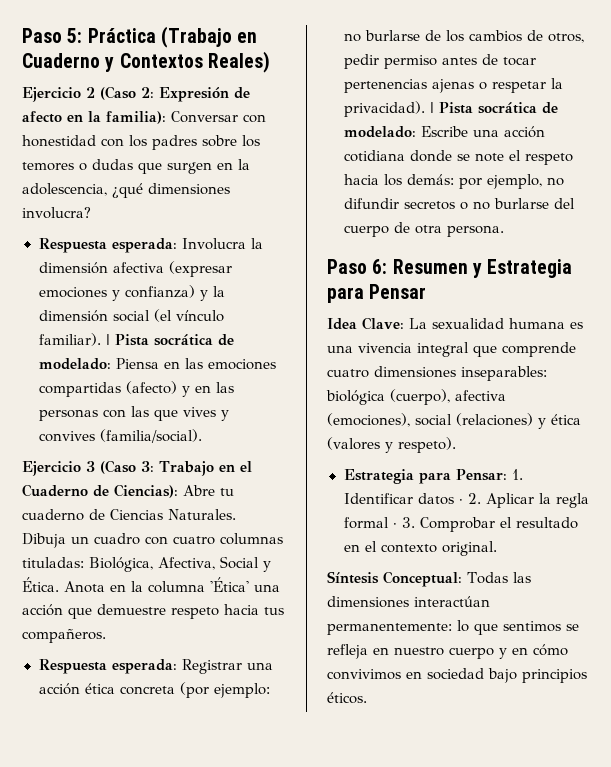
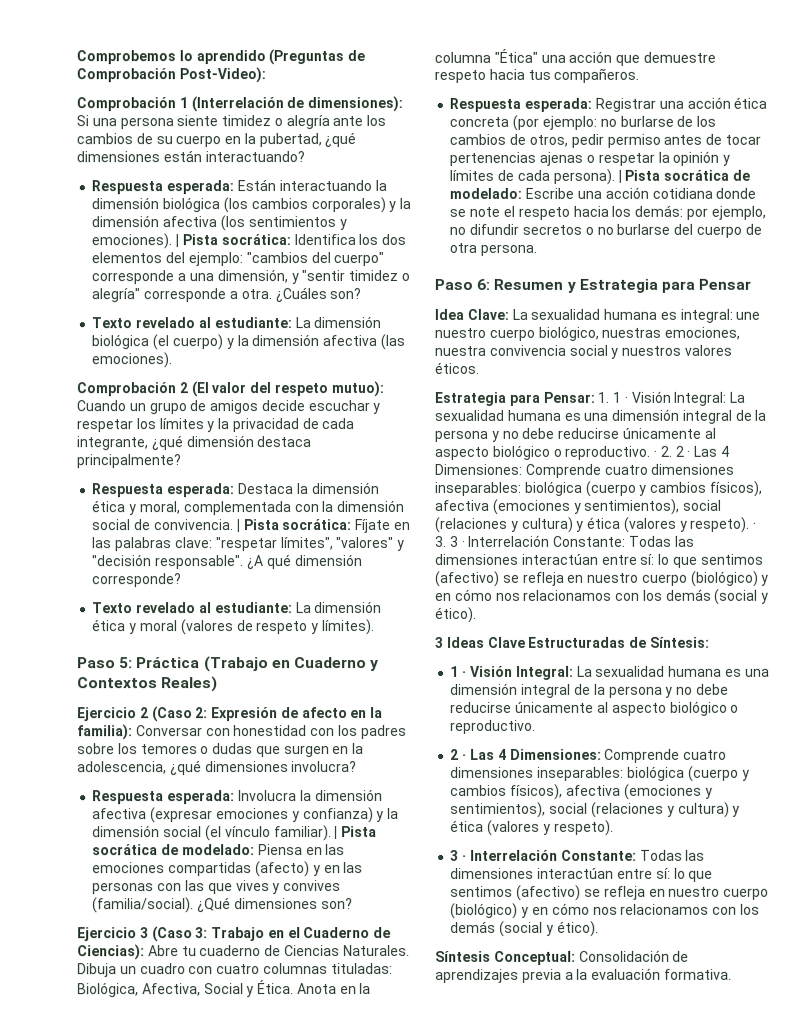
(22, 35) none -> [76,49,366,66] [76,67,266,84] [76,95,404,113] [76,115,387,130] [76,132,357,148] [76,150,305,163] [91,179,387,195] [91,197,412,214] [91,215,347,232] [91,233,407,250] [91,252,385,267] [91,269,410,285] [91,287,362,303] [91,316,382,329] [91,333,405,351] [91,352,173,369] [76,381,384,398] [76,400,381,415] [76,418,355,433] [76,435,312,451] [76,454,181,469] [91,482,379,498] [91,499,406,516] [92,519,411,534] [92,537,406,552] [92,554,363,570] [92,573,183,588] [92,601,383,614] [92,619,375,636] Comprobemos lo aprendido (Preguntas de Comprobación Post-Video): // Comprobación 1 (Interrelación de dimensiones): Si una persona siente timidez o alegría ante los cambios de su cuerpo en la pubertad, ¿qué dimensiones están interactuando? // Respuesta esperada: Están interactuando la dimensión biológica (los cambios corporales) y la dimensión afectiva (los sentimientos y emociones). | Pista socrática: Identifica los dos elementos del ejemplo: "cambios del cuerpo" corresponde a una dimensión, y "sentir timidez o alegría" corresponde a otra. ¿Cuáles son? // Texto revelado al estudiante: La dimensión biológica (el cuerpo) y la dimensión afectiva (las emociones). // Comprobación 2 (El valor del respeto mutuo): Cuando un grupo de amigos decide escuchar y respetar los límites y la privacidad de cada integrante, ¿qué dimensión destaca principalmente? // Respuesta esperada: Destaca la dimensión ética y moral, complementada con la dimensión social de convivencia. | Pista socrática: Fíjate en las palabras clave: "respetar límites", "valores" y "decisión responsable". ¿A qué dimensión corresponde? // Texto revelado al estudiante: La dimensión ética y moral (valores de respeto y límites). //
(202, 436) none -> [197,897,353,913] ¿Qué dimensiones son?
[210,577,249,592] 'Ética' -> [493,48,538,63] "Ética"
[343,101,425,117] privacidad). -> [672,150,731,166] [449,168,615,185] opinión y límites de cada persona).
[327,342,576,357] [327,366,547,381] [326,389,506,405] [327,413,533,427] una vivencia integral que comprende cuatro dimensiones inseparables: biológica (cuerpo), afectiva (emociones), social (relaciones) -> [679,308,761,323] [434,325,741,341] [434,344,732,359] [434,361,479,374] [434,390,746,406] [434,408,767,424] [434,427,716,442] [434,444,730,460] [434,463,735,478] [434,480,762,497] [434,498,722,515] [435,516,758,533] [435,534,695,547] [435,553,764,568] [435,570,770,587] [435,588,770,605] [435,606,477,623] [435,636,710,648] [450,665,770,680] [450,682,729,698] [450,700,740,716] [450,719,537,734] [450,748,728,763] [450,765,750,782] [450,783,713,800] [450,801,730,818] integral: une nuestro cuerpo biológico, nuestras emociones, nuestra convivencia social y nuestros valores éticos. // Estrategia para Pensar: 1. 1 · Visión Integral: La sexualidad humana es una dimensión integral de la persona y no debe reducirse únicamente al aspecto biológico o reproductivo. · 2. 2 · Las 4 Dimensiones: Comprende cuatro dimensiones inseparables: biológica (cuerpo y cambios físicos), afectiva (emociones y sentimientos), social (relaciones y cultura) y ética (valores y respeto). · 3. 3 · Interrelación Constante: Todas las dimensiones interactúan entre sí: lo que sentimos (afectivo) se refleja en nuestro cuerpo (biológico) y en cómo nos relacionamos con los demás (social y ético). // 3 Ideas Clave Estructuradas de Síntesis: // 1 · Visión Integral: La sexualidad humana es una dimensión integral de la persona y no debe reducirse únicamente al aspecto biológico o reproductivo. // 2 · Las 4 Dimensiones: Comprende cuatro dimensiones inseparables: biológica (cuerpo y cambios físicos), afectiva (emociones y sentimientos), social (relaciones y cultura)
[343,469,523,484] [343,493,589,508] [343,517,578,532] [343,541,497,556] [327,571,531,587] [327,596,490,608] [327,620,579,635] [327,644,568,659] [327,668,587,683] [327,692,367,704] Estrategia para Pensar: 1. Identificar datos · 2. Aplicar la regla formal · 3. Comprobar el resultado en el contexto original. // Síntesis Conceptual: Todas las dimensiones interactúan permanentemente: lo que sentimos se refleja en nuestro cuerpo y en cómo convivimos en sociedad bajo principios éticos. -> [450,849,706,861] [450,867,714,882] [450,884,770,901] [450,902,760,919] [450,920,599,937] [435,949,690,965] [435,967,732,983] 3 · Interrelación Constante: Todas las dimensiones interactúan entre sí: lo que sentimos (afectivo) se refleja en nuestro cuerpo (biológico) y en cómo nos relacionamos con los demás (social y ético). // Síntesis Conceptual: Consolidación de aprendizajes previa a la evaluación formativa.

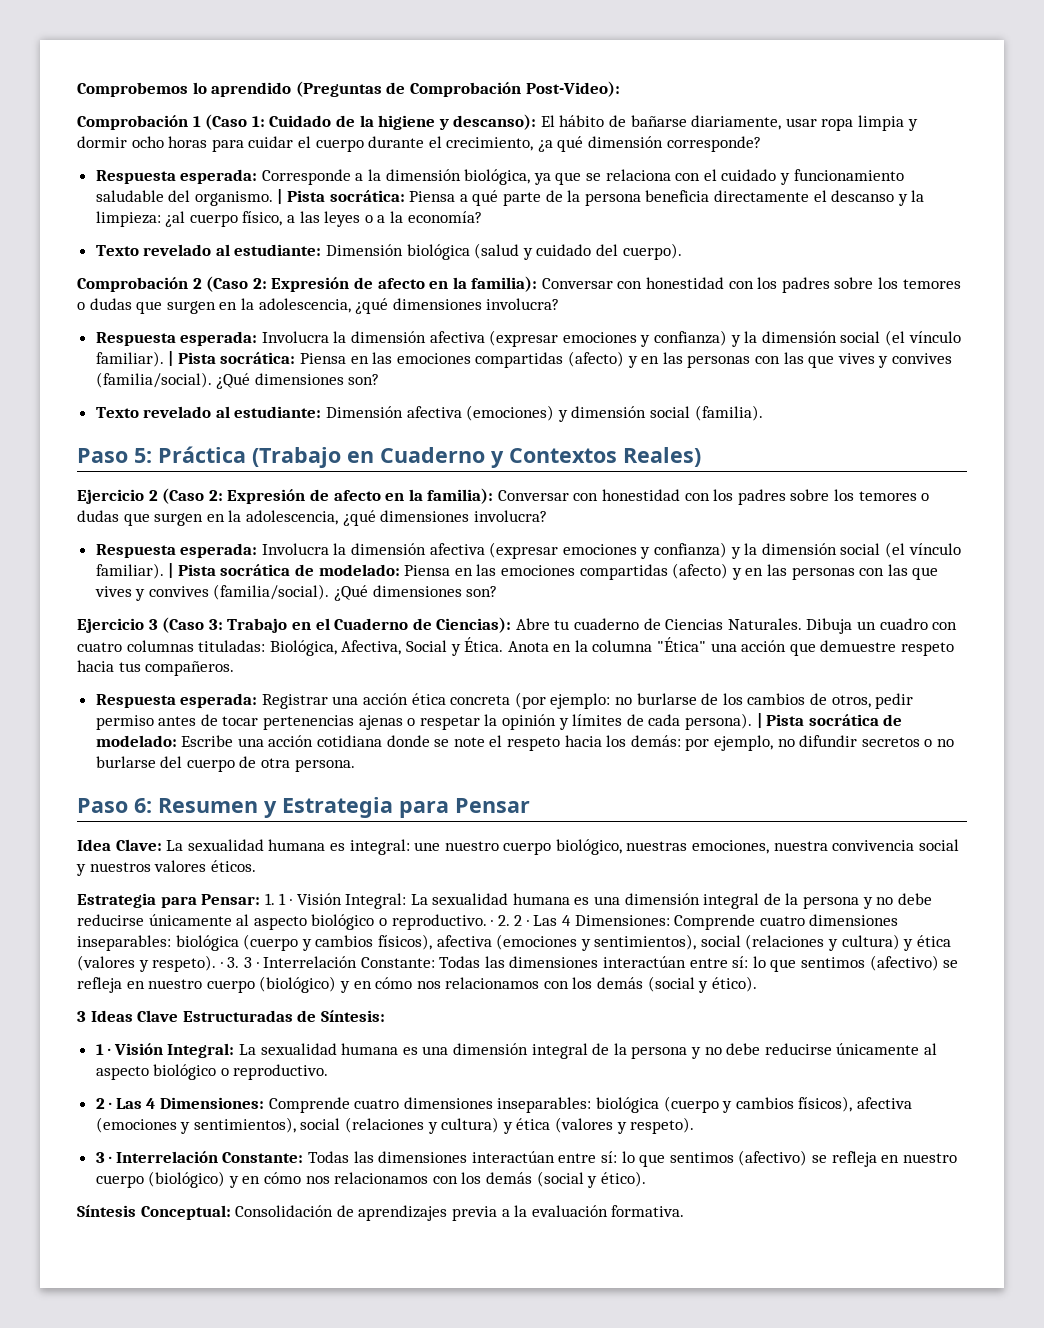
[190,95,404,113] [76,115,387,130] [76,132,357,148] [76,150,305,163] [91,179,387,195] [91,197,412,214] [91,215,347,232] [91,233,407,250] [91,252,385,267] [91,269,410,285] [91,287,327,303] (Interrelación de dimensiones): Si una persona siente timidez o alegría ante los cambios de su cuerpo en la pubertad, ¿qué dimensiones están interactuando? // Respuesta esperada: Están interactuando la dimensión biológica (los cambios corporales) y la dimensión afectiva (los sentimientos y emociones). | Pista socrática: Identifica los dos elementos del ejemplo: "cambios del cuerpo" corresponde a una dimensión, y "sentir timidez o alegría" corresponde a otra. ¿Cuáles -> [205,114,918,131] [77,136,761,152] [95,169,904,185] [95,189,925,206] [95,211,482,227] [95,243,682,260] [77,276,961,293] [77,298,560,314] [95,330,961,347] [95,351,952,368] [95,372,344,389] (Caso 1: Cuidado de la higiene y descanso): El hábito de bañarse diariamente, usar ropa limpia y dormir ocho horas para cuidar el cuerpo durante el crecimiento, ¿a qué dimensión corresponde? // Respuesta esperada: Corresponde a la dimensión biológica, ya que se relaciona con el cuidado y funcionamiento saludable del organismo. | Pista socrática: Piensa a qué parte de la persona beneficia directamente el descanso y la limpieza: ¿al cuerpo físico, a las leyes o a la economía? // Texto revelado al estudiante: Dimensión biológica (salud y cuidado del cuerpo). // Comprobación 2 (Caso 2: Expresión de afecto en la familia): Conversar con honestidad con los padres sobre los temores o dudas que surgen en la adolescencia, ¿qué dimensiones involucra? // Respuesta esperada: Involucra la dimensión afectiva (expresar emociones y confianza) y la dimensión social (el vínculo familiar). | Pista socrática: Piensa en las emociones compartidas (afecto) y en las personas con las que vives y convives (familia/social). ¿Qué dimensiones
[294,316,382,329] [91,333,405,351] [91,352,173,369] [76,381,384,398] [76,400,381,415] [76,418,355,433] [76,435,312,451] [76,454,181,469] [91,482,379,498] [91,499,406,516] [92,519,411,534] [92,537,406,552] [92,554,363,570] [92,573,183,588] [92,601,383,614] [92,619,375,636] La dimensión biológica (el cuerpo) y la dimensión afectiva (las emociones). // Comprobación 2 (El valor del respeto mutuo): Cuando un grupo de amigos decide escuchar y respetar los límites y la privacidad de cada integrante, ¿qué dimensión destaca principalmente? // Respuesta esperada: Destaca la dimensión ética y moral, complementada con la dimensión social de convivencia. | Pista socrática: Fíjate en las palabras clave: "respetar límites", "valores" y "decisión responsable". ¿A qué dimensión corresponde? // Texto revelado al estudiante: La dimensión ética y moral (valores de respeto y límites). -> [326,405,763,422] Dimensión afectiva (emociones) y dimensión social (familia).

